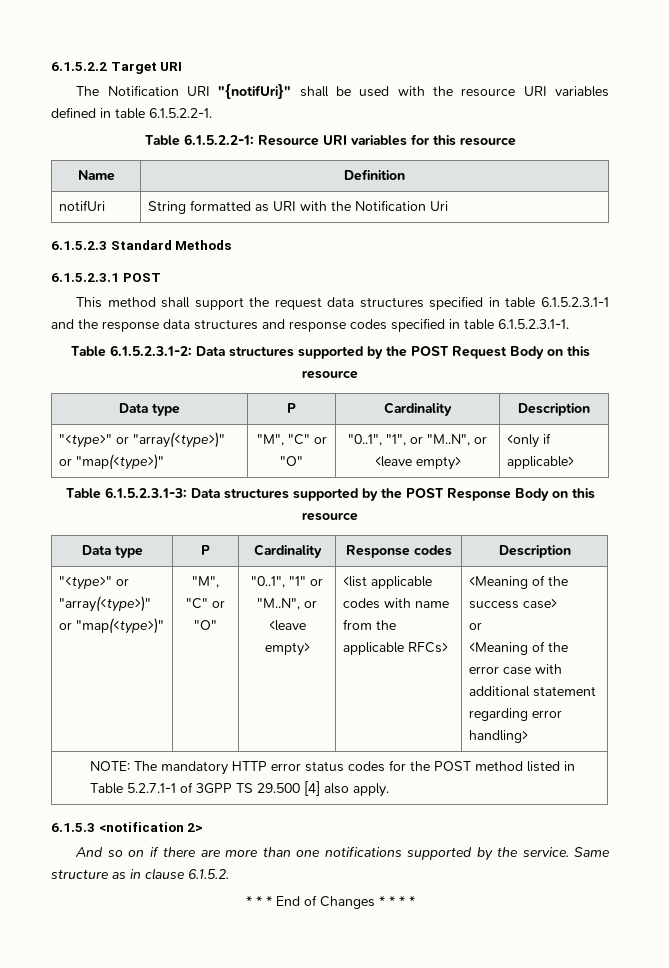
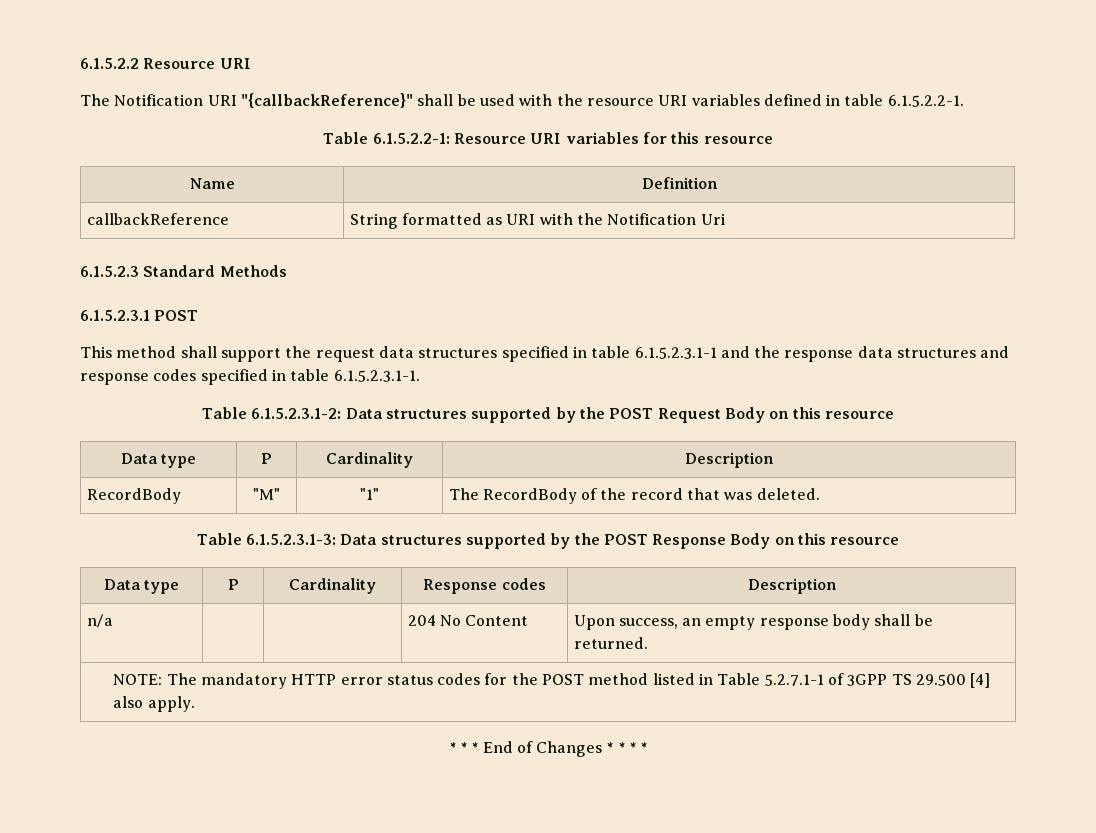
[110,62,157,74] Target -> [143,58,216,69] Resource
[218,84,292,99] "{notifUri}" -> [240,93,413,108] "{callbackReference}"
[58,200,105,211] notifUri -> [86,213,229,225] callbackReference
[58,432,225,448] [58,454,164,470] [256,434,327,446] [280,456,303,466] [348,434,487,446] [374,456,461,470] [506,433,551,448] [506,456,574,469] "<type>" or "array(<type>)" or "map(<type>)" | "M", "C" or "O" | "0..1", "1", or "M..N", or <leave empty> | <only if applicable> -> [86,488,181,504] [253,488,280,500] [360,488,379,500] [448,488,820,504] RecordBody | "M" | "1" | The RecordBody of the record that was deleted.
[58,576,129,590] [58,596,151,612] [58,618,164,634] [192,576,219,588] [186,598,225,609] [194,620,217,630] [251,576,323,588] [257,598,317,610] [268,620,306,631] [264,642,310,656] [342,576,432,589] [342,598,449,609] [342,619,396,630] [342,642,448,655] [468,575,568,589] [468,598,557,609] [468,622,482,630] [468,641,568,655] [468,664,562,675] [468,686,596,697] [468,708,562,721] [468,730,528,743] "<type>" or "array(<type>)" or "map(<type>)" | "M", "C" or "O" | "0..1", "1" or "M..N", or <leave empty> | <list applicable codes with name from the applicable RFCs> | <Meaning of the success case> // or // <Meaning of the error case with additional statement regarding error handling> -> [86,614,113,628] [407,615,529,626] [573,614,933,630] [573,637,648,649] n/a | | | 204 No Content | Upon success, an empty response body shall be returned.
[51,822,204,832] [75,846,611,861] [51,868,229,880] // 6.1.5.3 <notification 2> // And so on if there are more than one notifications supported by the service. Same structure as in clause 6.1.5.2. -> (195, 704) none

